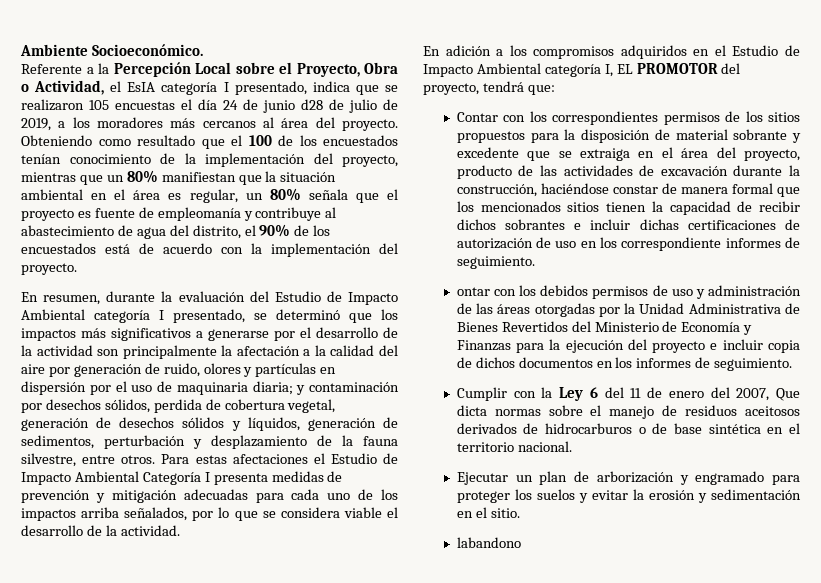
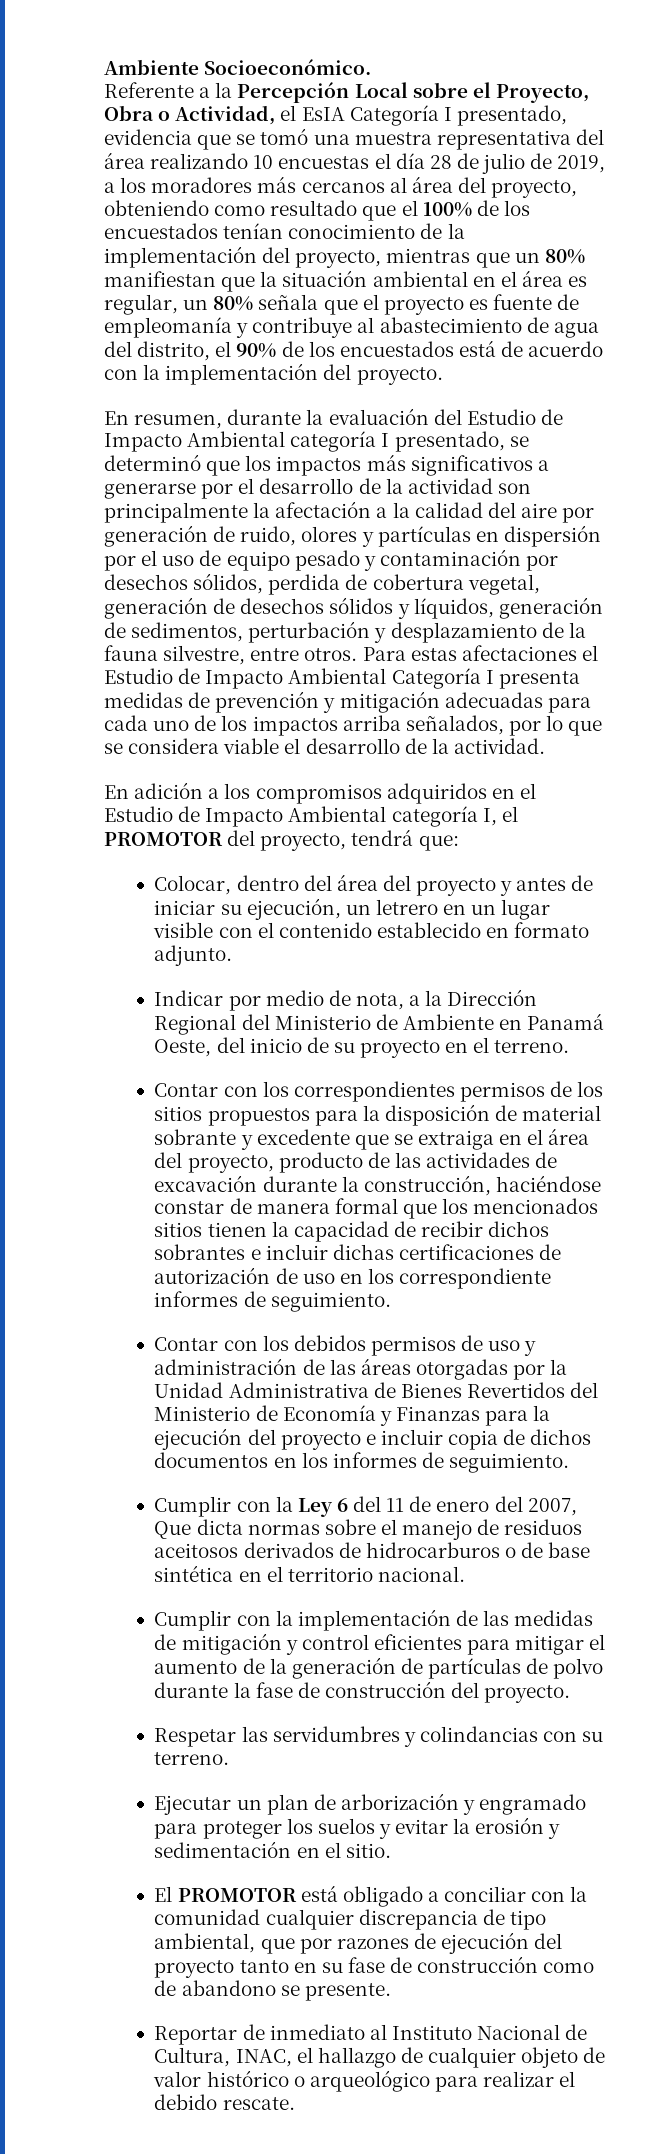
[161,81,398,95] [21,99,323,113] categoría I presentado, indica que se realizaron 105 encuestas el día 24 de junio d28 -> [349,105,567,126] [104,128,604,150] [104,152,452,169] Categoría I presentado, evidencia que se tomó una muestra representativa del área realizando 10 encuestas el día 28
[342,119,398,131] [21,135,92,146] proyecto. Obteniendo -> [491,180,578,198] [104,200,209,216] proyecto, obteniendo
[248,135,272,146] 100 -> [422,202,472,217] 100%
[176,381,293,395] maquinaria diaria; -> [226,550,360,571] equipo pesado
[616,64,633,74] EL -> [501,806,518,822] el
(555, 90) none -> [154,874,594,896] [154,898,551,920] [153,922,590,938] [154,945,233,966] [154,989,538,1011] [154,1013,605,1035] [154,1037,570,1058] // Colocar, dentro del área del proyecto y antes de iniciar su ejecución, un letrero en un lugar visible con el contenido establecido en formato adjunto. // Indicar por medio de nota, a la Dirección Regional del Ministerio de Ambiente en Panamá Oeste, del inicio de su proyecto en el terreno.
[456,287,490,296] ontar -> [154,1337,219,1351] Contar
(572, 446) none -> [154,1609,594,1631] [154,1633,606,1655] [154,1657,604,1679] [154,1681,571,1703] [154,1726,604,1747] [154,1752,230,1765] // Cumplir con la implementación de las medidas de mitigación y control eficientes para mitigar el aumento de la generación de partículas de polvo durante la fase de construcción del proyecto. // Respetar las servidumbres y colindancias con su terreno.
[456,537,521,548] labandono -> [154,1885,588,1907] [154,1909,546,1930] [154,1932,563,1954] [154,1956,595,1978] [154,1980,391,2001] [154,2024,588,2045] [154,2047,606,2068] [153,2070,576,2092] [154,2094,295,2110] El PROMOTOR está obligado a conciliar con la comunidad cualquier discrepancia de tipo ambiental, que por razones de ejecución del proyecto tanto en su fase de construcción como de abandono se presente. // Reportar de inmediato al Instituto Nacional de Cultura, INAC, el hallazgo de cualquier objeto de valor histórico o arqueológico para realizar el debido rescate.

